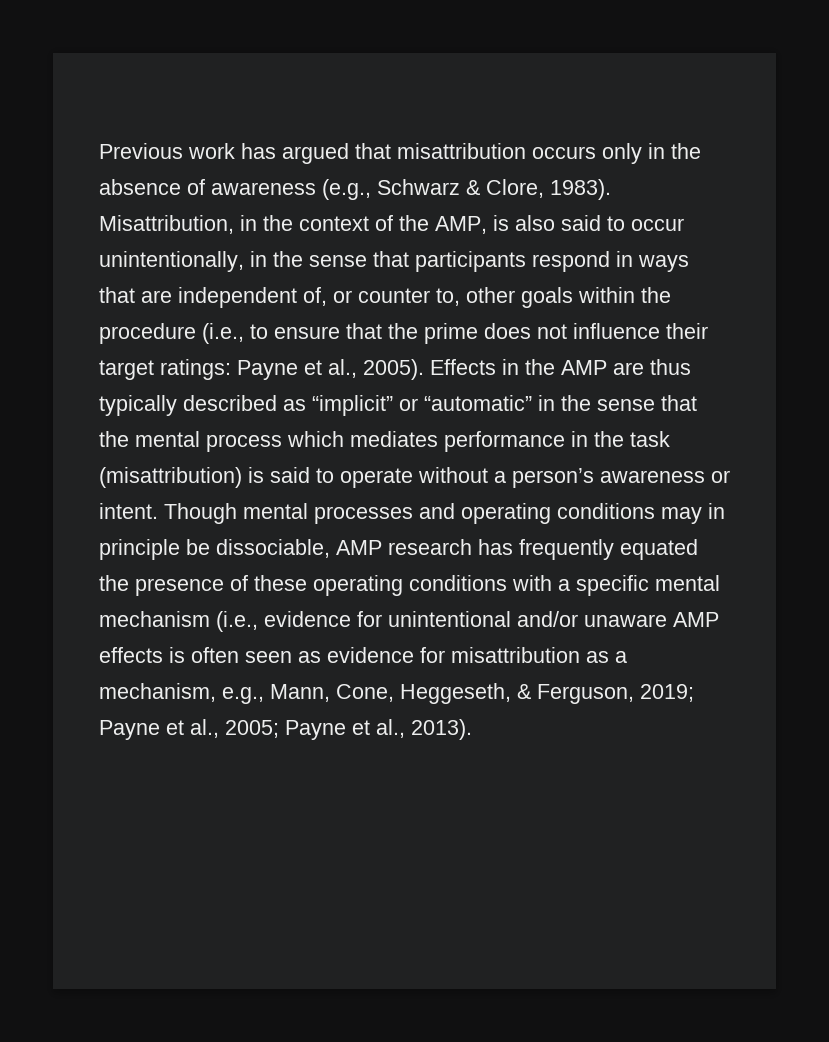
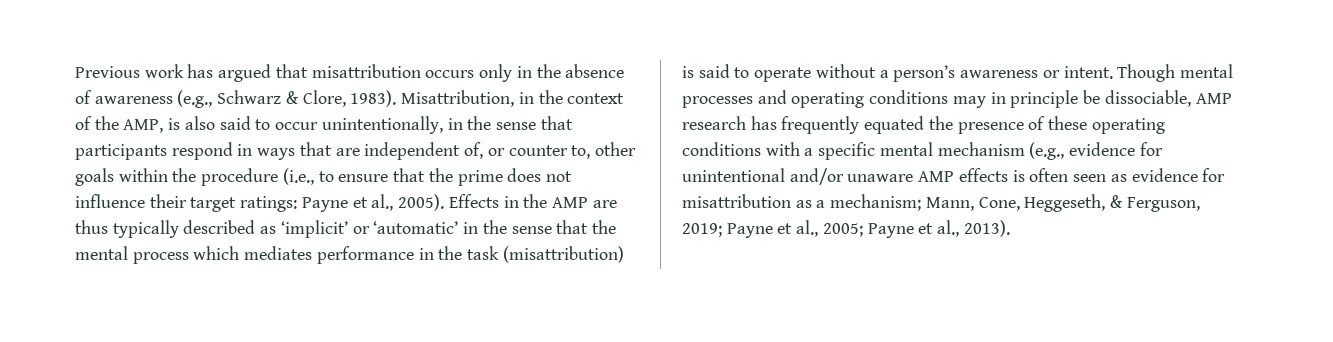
[312,395,532,416] “implicit” or “automatic” -> [280,220,459,238] ‘implicit’ or ‘automatic’
[216,611,258,632] (i.e., -> [1029,142,1065,160] (e.g.,
[99,683,264,704] mechanism, e.g., -> [830,194,922,211] mechanism;

